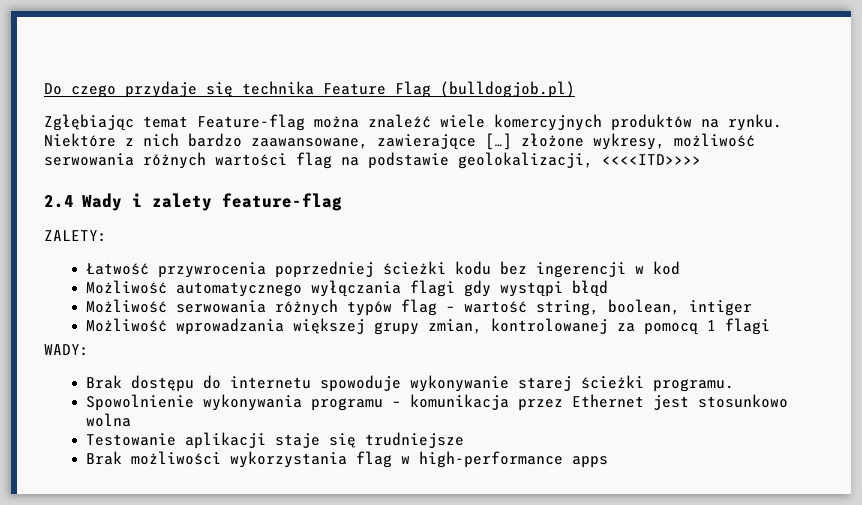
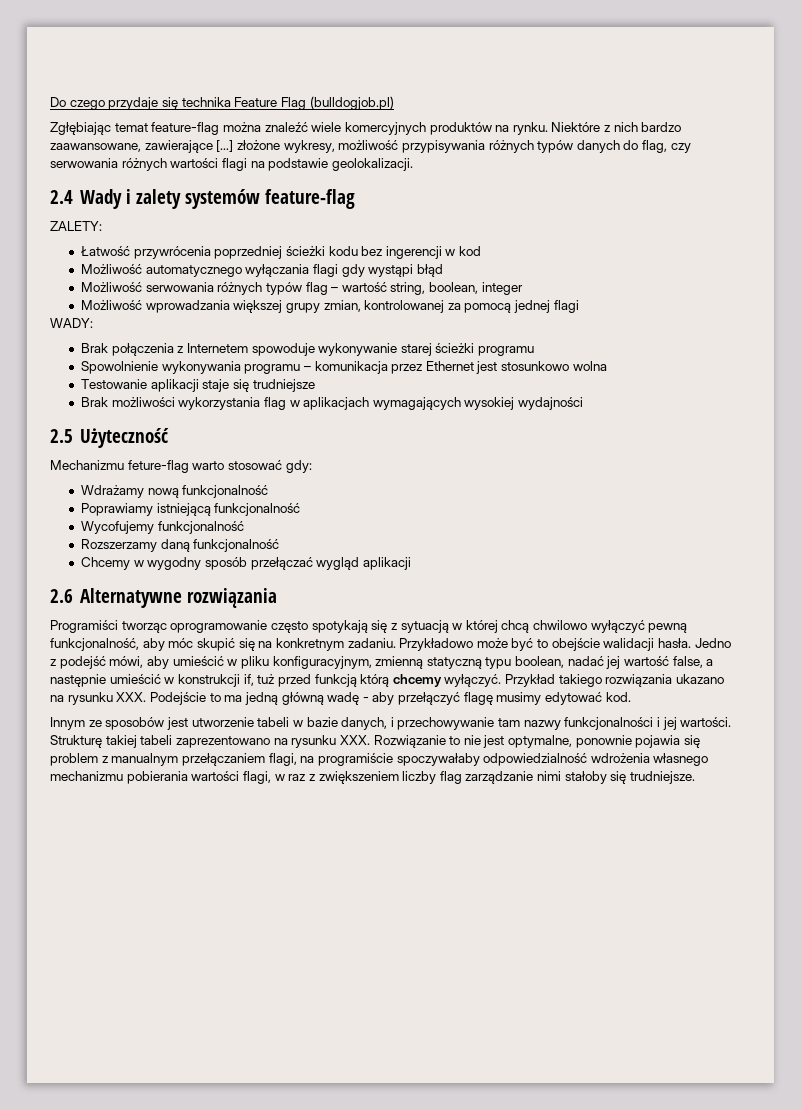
[197,114,305,131] Feature-flag -> [151,122,220,135] feature-flag
(755, 140) none -> [401,140,691,153] przypisywania różnych typów danych do flag, czy
[296,152,332,169] flag -> [221,158,247,171] flagi
[458,152,701,169] geolokalizacji, <<<<ITD>>>> -> [331,158,413,171] geolokalizacji.
(212, 202) none -> [184,189,260,209] systemów
[157,262,266,278] przywrocenia -> [133,246,211,259] przywrócenia
[688,300,752,316] intiger -> [481,282,523,295] integer
[706,320,716,331] 1 -> [514,300,551,313] jednej
[130,375,311,392] dostępu do internetu -> [111,343,248,356] połączenia z Internetem
[652,379,734,392] programu. -> [478,346,535,356] programu
[418,451,608,468] high-performance apps -> [303,397,584,410] [50,428,169,448] [50,460,312,473] [80,485,269,498] [80,503,301,516] [80,521,244,534] [80,539,280,552] [80,557,411,570] [50,588,277,608] [50,620,688,633] [50,638,731,651] [50,656,714,669] [50,674,725,687] [50,692,631,705] [50,717,732,730] [50,735,701,748] [50,753,709,766] [50,771,696,784] aplikacjach wymagających wysokiej wydajności // 2.5 Użyteczność // Mechanizmu feture-flag warto stosować gdy: // Wdrażamy nową funkcjonalność // Poprawiamy istniejącą funkcjonalność // Wycofujemy funkcjonalność // Rozszerzamy daną funkcjonalność // Chcemy w wygodny sposób przełączać wygląd aplikacji // 2.6 Alternatywne rozwiązania // Programiści tworząc oprogramowanie często spotykają się z sytuacją w której chcą chwilowo wyłączyć pewną funkcjonalność, aby móc skupić się na konkretnym zadaniu. Przykładowo może być to obejście walidacji hasła. Jedno z podejść mówi, aby umieścić w pliku konfiguracyjnym, zmienną statyczną typu boolean, nadać jej wartość false, a następnie umieścić w konstrukcji if, tuż przed funkcją którą chcemy wyłączyć. Przykład takiego rozwiązania ukazano na rysunku XXX. Podejście to ma jedną główną wadę - aby przełączyć flagę musimy edytować kod. // Innym ze sposobów jest utworzenie tabeli w bazie danych, i przechowywanie tam nazwy funkcjonalności i jej wartości. Strukturę takiej tabeli zaprezentowano na rysunku XXX. Rozwiązanie to nie jest optymalne, ponownie pojawia się problem z manualnym przełączaniem flagi, na programiście spoczywałaby odpowiedzialność wdrożenia własnego mechanizmu pobierania wartości flagi, w raz z zwiększeniem liczby flag zarządzanie nimi stałoby się trudniejsze.

